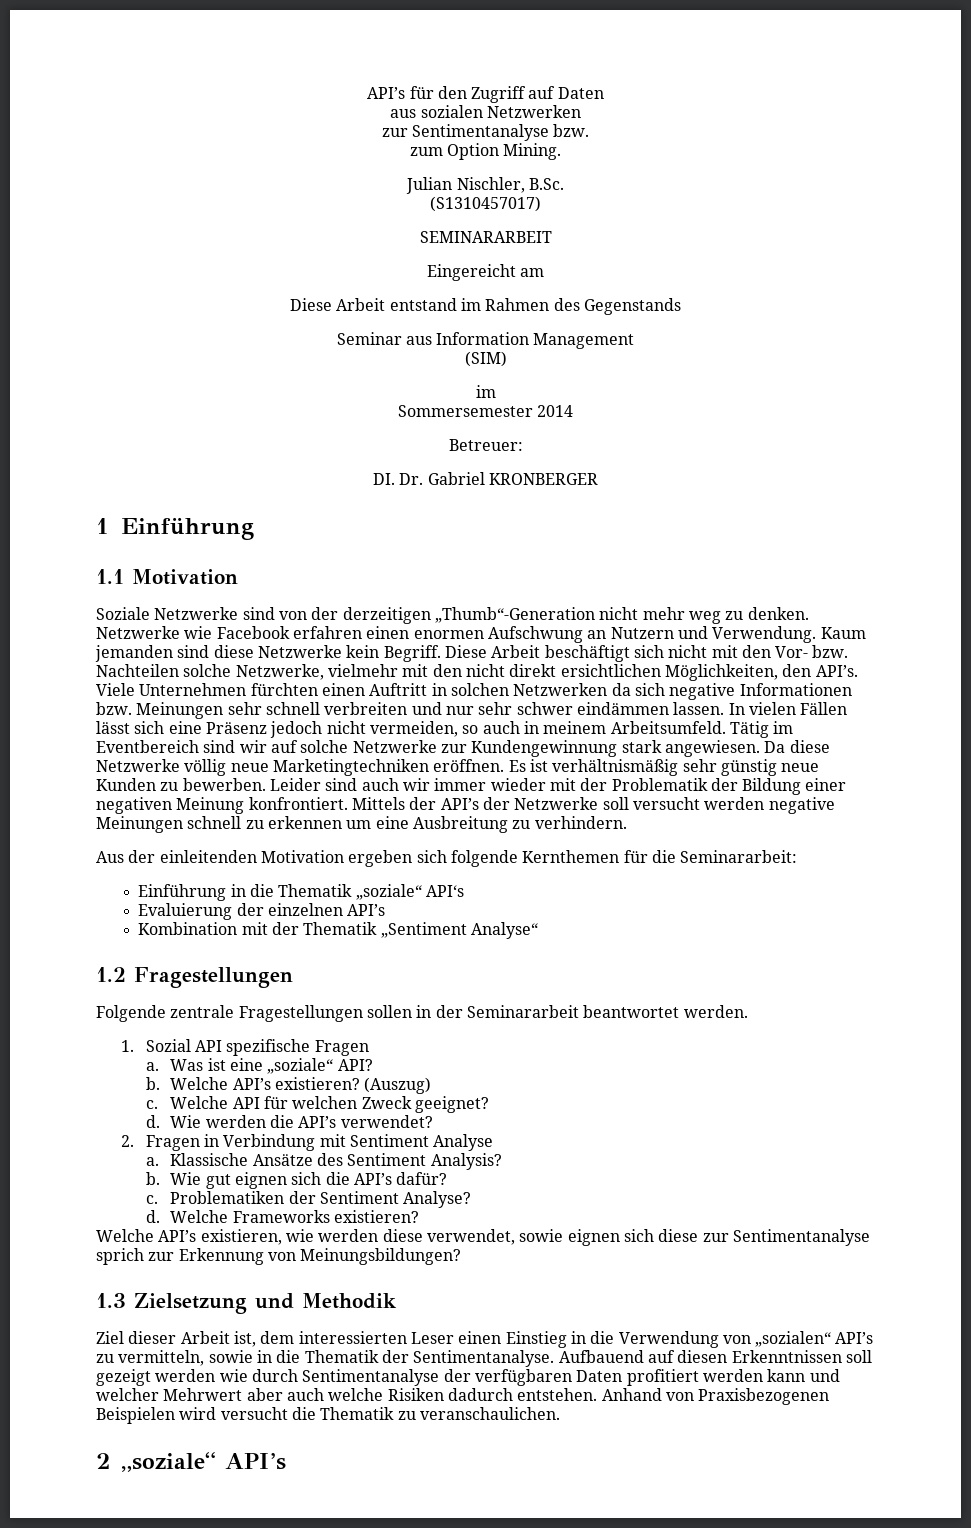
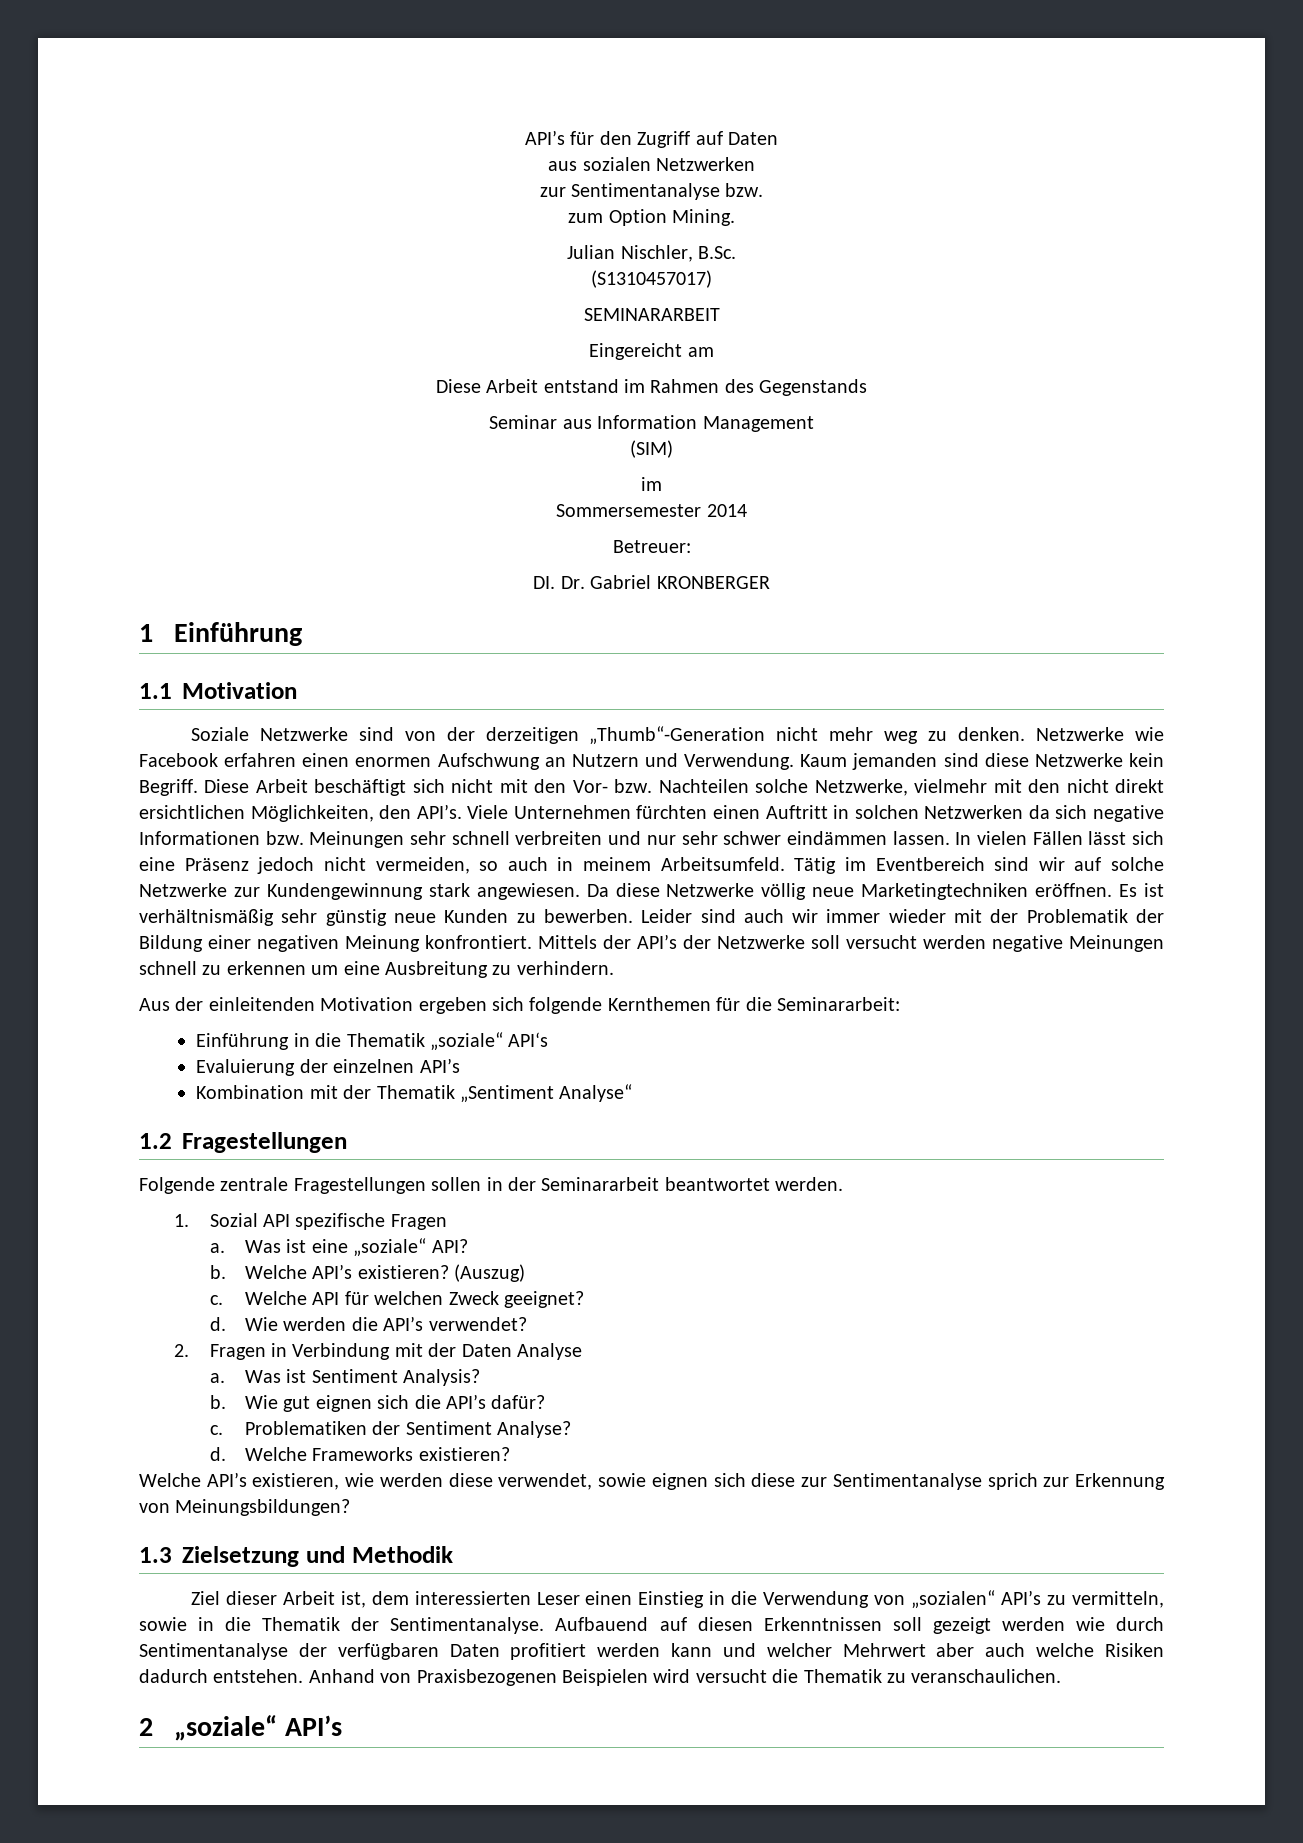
[349,1134,429,1147] Sentiment -> [428,1343,512,1357] der Daten
[170,1153,343,1166] Klassische Ansätze des -> [245,1369,307,1383] Was ist

